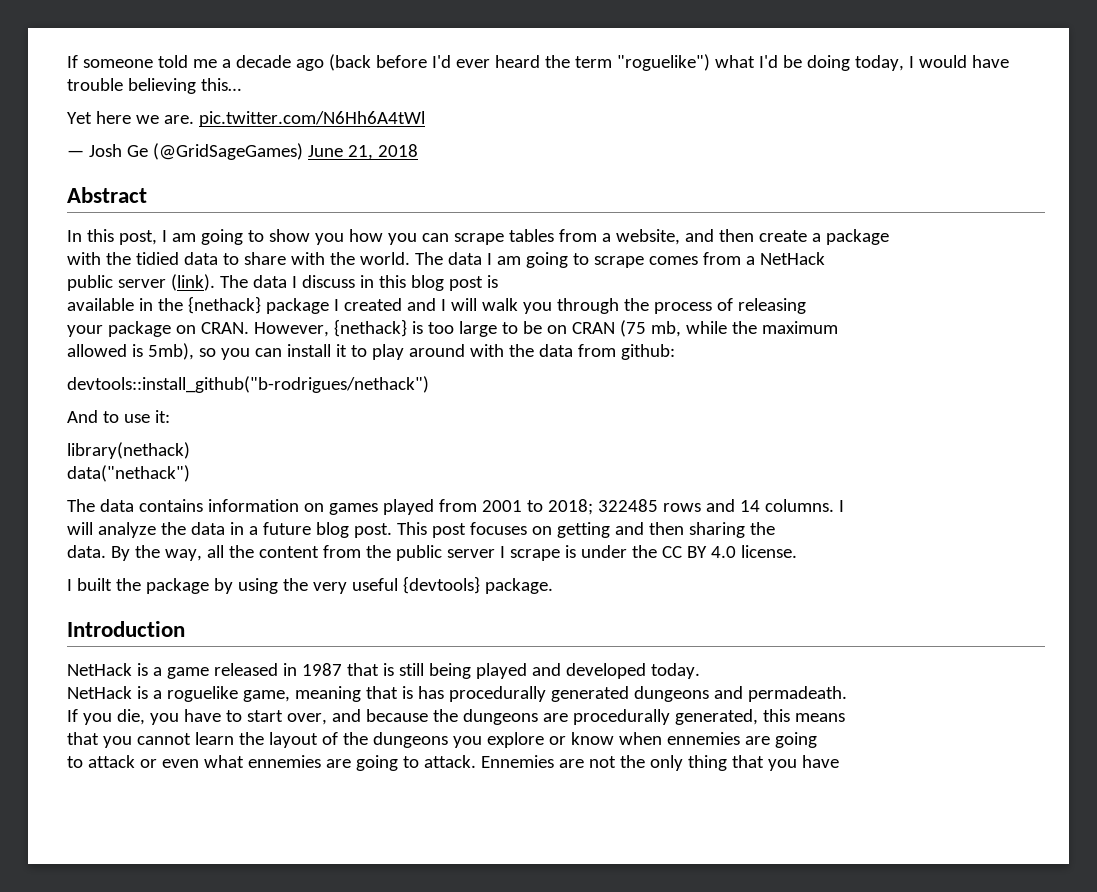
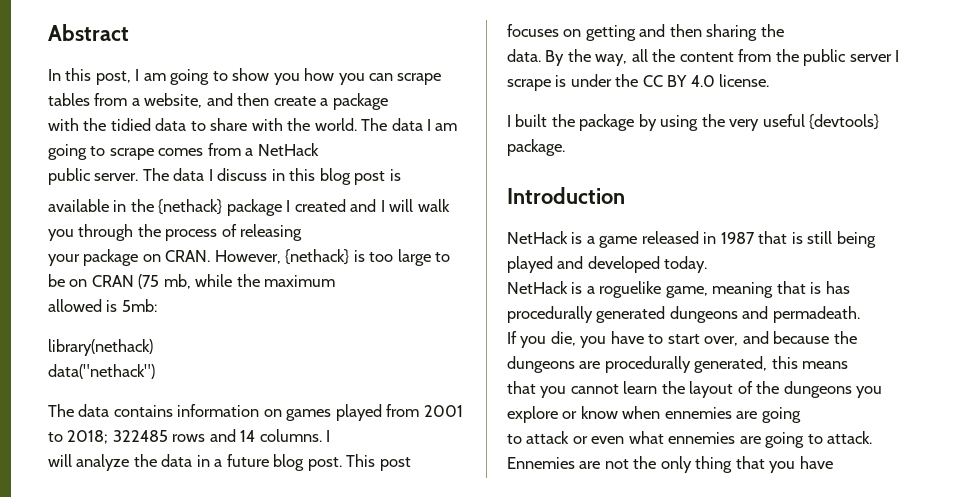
[67,54,1009,71] [67,78,241,94] [67,111,425,127] [67,143,418,160] If someone told me a decade ago (back before I'd ever heard the term "roguelike") what I'd be doing today, I would have trouble believing this… // Yet here we are. pic.twitter.com/N6Hh6A4tWl // — Josh Ge (@GridSageGames) June 21, 2018 // -> (48, 32) none
[117,274,215,291] server (link). -> [94,173,139,181] server.
[147,343,675,360] [67,376,429,393] [67,410,170,423] 5mb), so you can install it to play around with the data from github: // devtools::install_github("b-rodrigues/nethack") // And to use it: -> [121,299,157,312] 5mb:

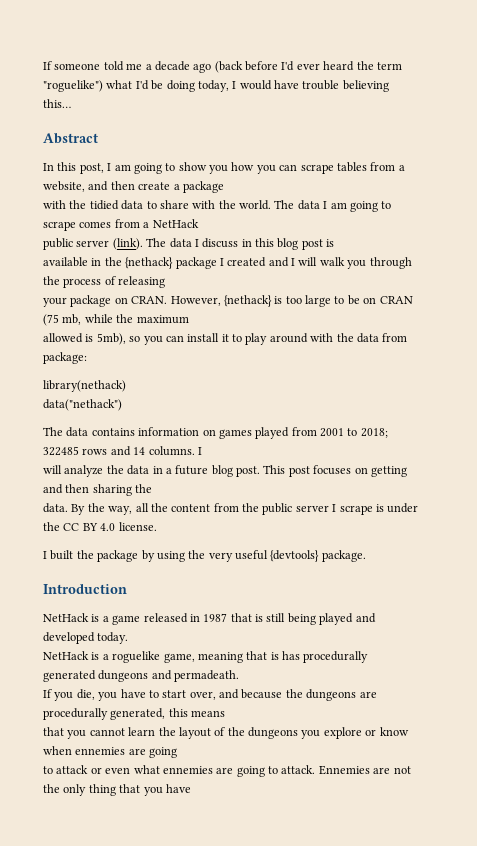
(48, 32) none -> [43,61,402,73] [43,80,389,92] [43,99,71,108] If someone told me a decade ago (back before I'd ever heard the term "roguelike") what I'd be doing today, I would have trouble believing this… //
[94,173,139,181] server. -> [76,238,143,250] server (link).
[121,299,157,312] 5mb: -> [96,333,408,345] [43,352,87,364] 5mb), so you can install it to play around with the data from package:

